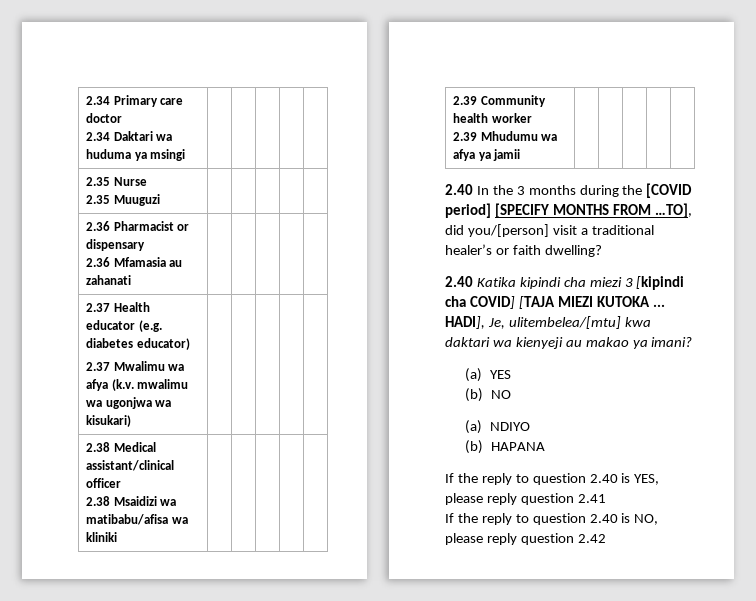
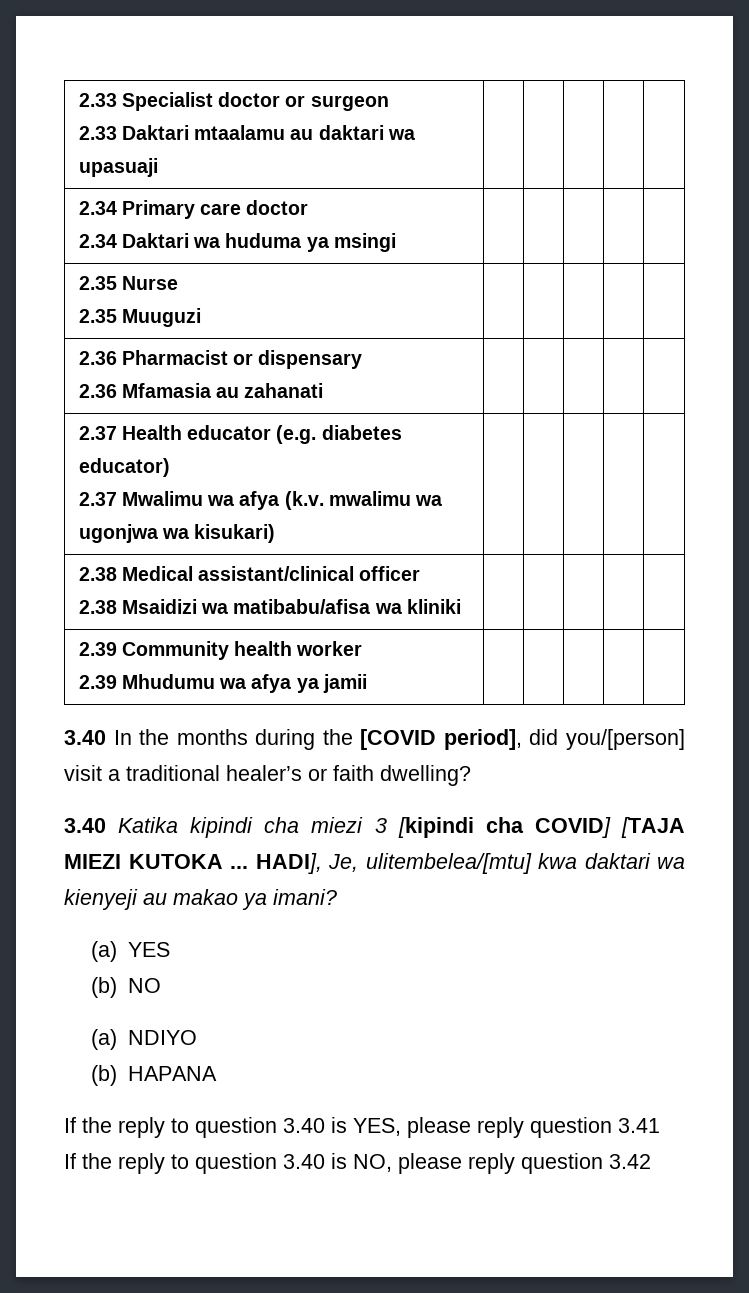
(86, 100) none -> [78,92,389,111] [78,125,416,140] [78,158,158,177] 2.33 Specialist doctor or surgeon // 2.33 Daktari mtaalamu au daktari wa upasuaji | | | | | //
[445,184,473,195] 2.40 -> [64,730,106,745] 3.40
[516,186,525,195] 3 -> (170, 737) none
[445,203,692,218] period] [SPECIFY MONTHS FROM …TO], -> [443,729,522,750] period],
[445,276,473,287] 2.40 -> [64,818,106,833] 3.40
[589,474,618,483] 2.40 -> [283,1118,325,1133] 3.40
[577,494,606,503] [445,513,618,525] 2.41 // If the reply to question 2.40 -> [618,1118,660,1133] [64,1153,325,1174] 3.41 // If the reply to question 3.40
[577,534,606,543] 2.42 -> [609,1154,651,1169] 3.42

